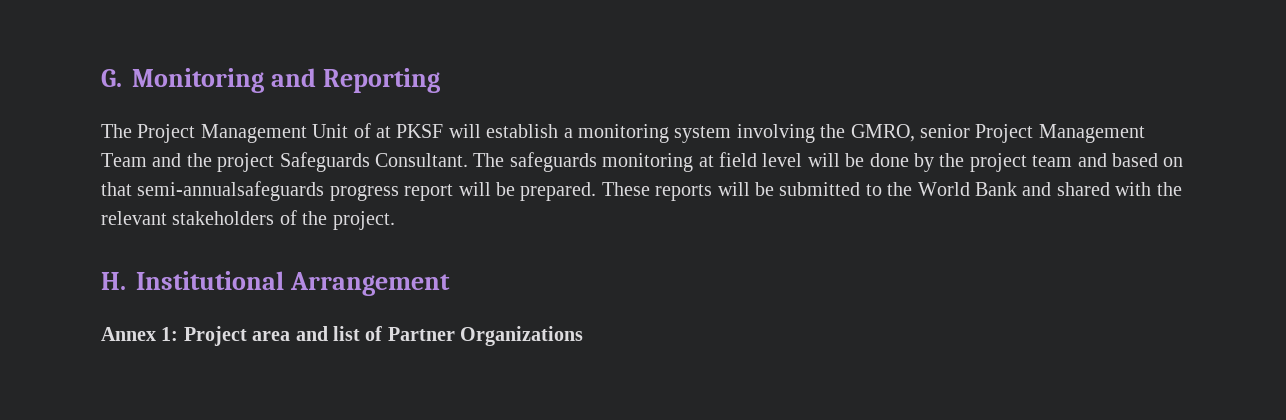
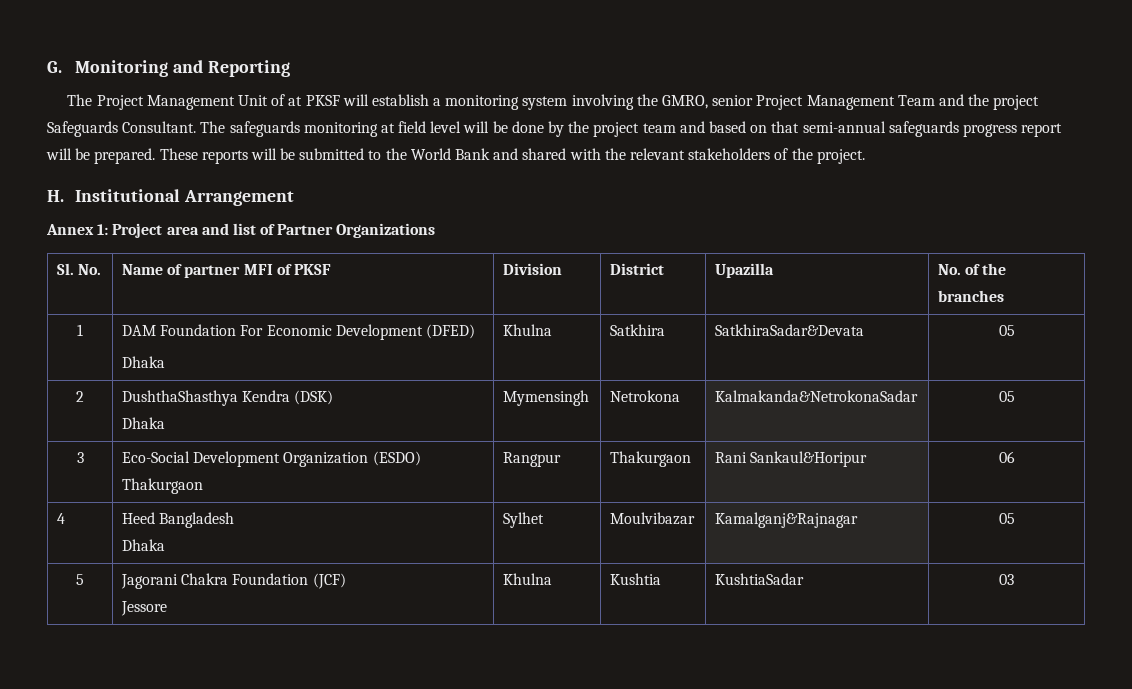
[137,181,325,201] semi-annualsafeguards -> [802,121,959,137] semi-annual safeguards
(584, 336) none -> [57,263,102,275] [122,264,332,278] [503,263,563,275] [610,263,665,275] [715,263,775,278] [938,263,1007,275] [938,290,1005,302] [77,324,83,336] [122,324,476,340] [122,356,166,368] [503,324,553,336] [610,324,666,336] [715,324,865,336] [998,325,1015,336] [76,391,84,402] [122,390,334,406] [122,417,166,429] [503,390,590,406] [610,390,681,402] [715,390,919,402] [998,391,1015,402] [76,452,84,463] [122,451,421,467] [122,478,204,494] [503,452,562,467] [610,451,692,467] [715,451,868,467] [998,451,1015,463] [57,513,66,524] [122,512,235,528] [122,539,166,551] [503,512,545,528] [610,512,696,525] [715,512,859,528] [998,513,1015,524] [76,574,84,585] [121,573,346,589] [121,601,168,616] [503,573,553,585] [610,573,662,585] [715,573,805,585] [999,574,1014,585] // Sl. No. | Name of partner MFI of PKSF | Division | District | Upazilla | No. of the branches // 1 | DAM Foundation For Economic Development (DFED) // Dhaka | Khulna | Satkhira | SatkhiraSadar&Devata | 05 // 2 | DushthaShasthya Kendra (DSK) // Dhaka | Mymensingh | Netrokona | Kalmakanda&NetrokonaSadar | 05 // 3 | Eco-Social Development Organization (ESDO) Thakurgaon | Rangpur | Thakurgaon | Rani Sankaul&Horipur | 06 // 4 | Heed Bangladesh // Dhaka | Sylhet | Moulvibazar | Kamalganj&Rajnagar | 05 // 5 | Jagorani Chakra Foundation (JCF) // Jessore | Khulna | Kushtia | KushtiaSadar | 03

